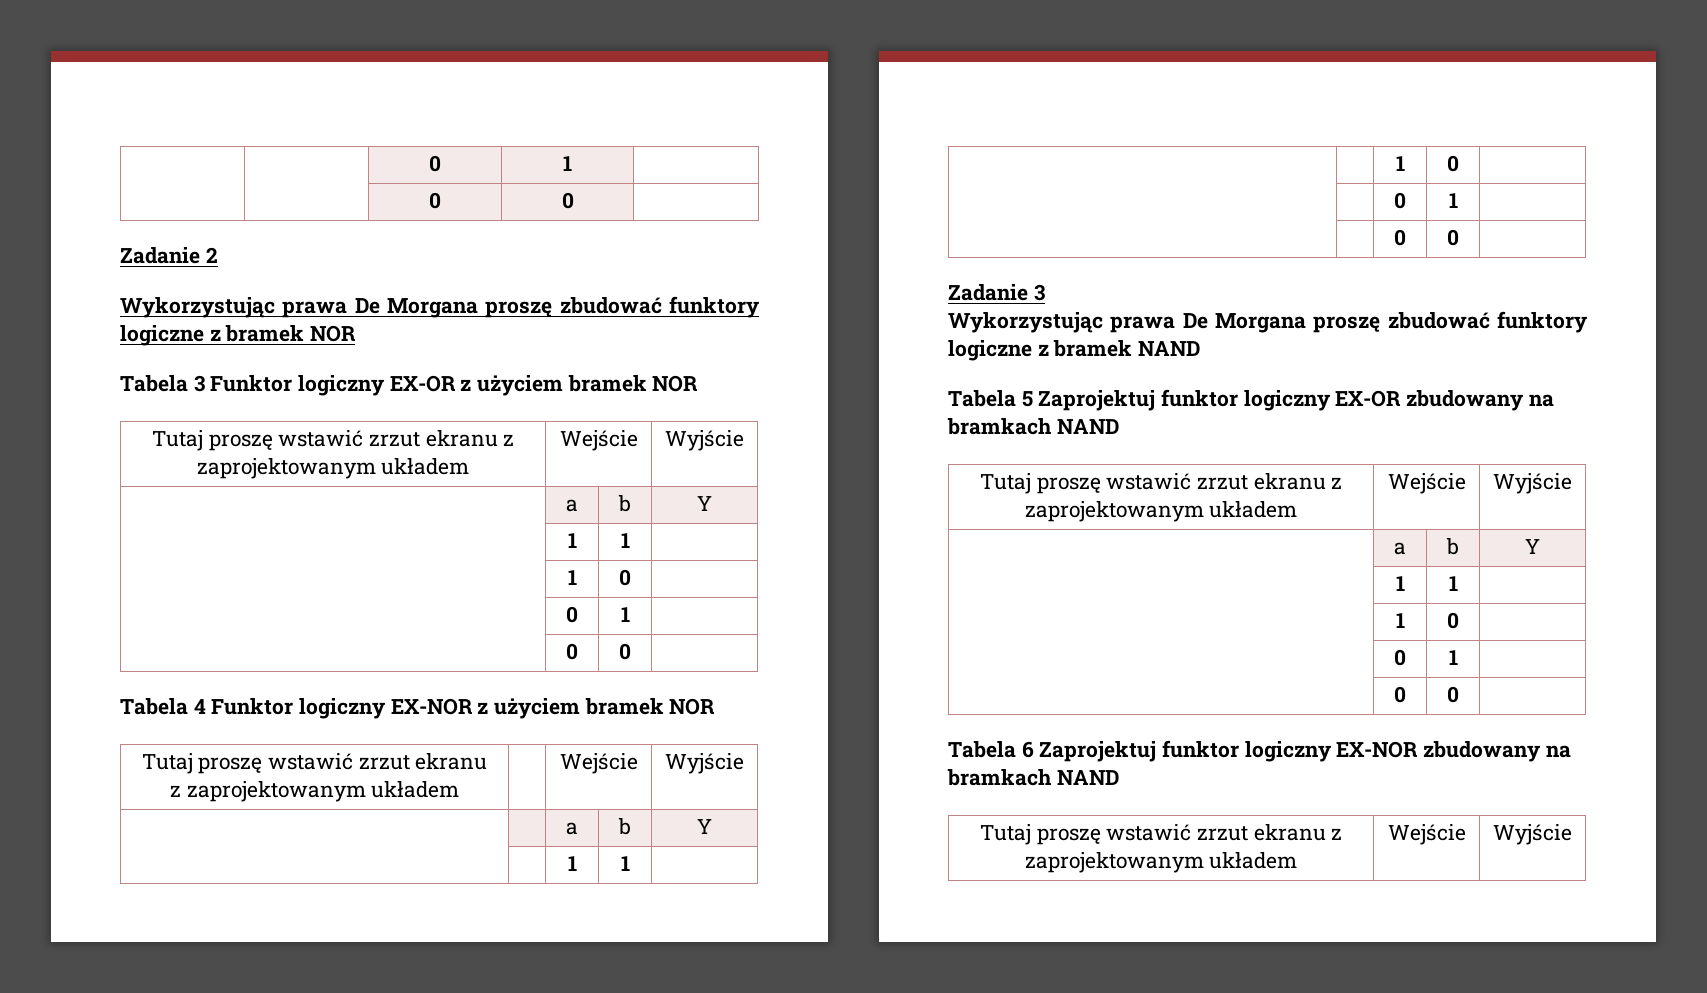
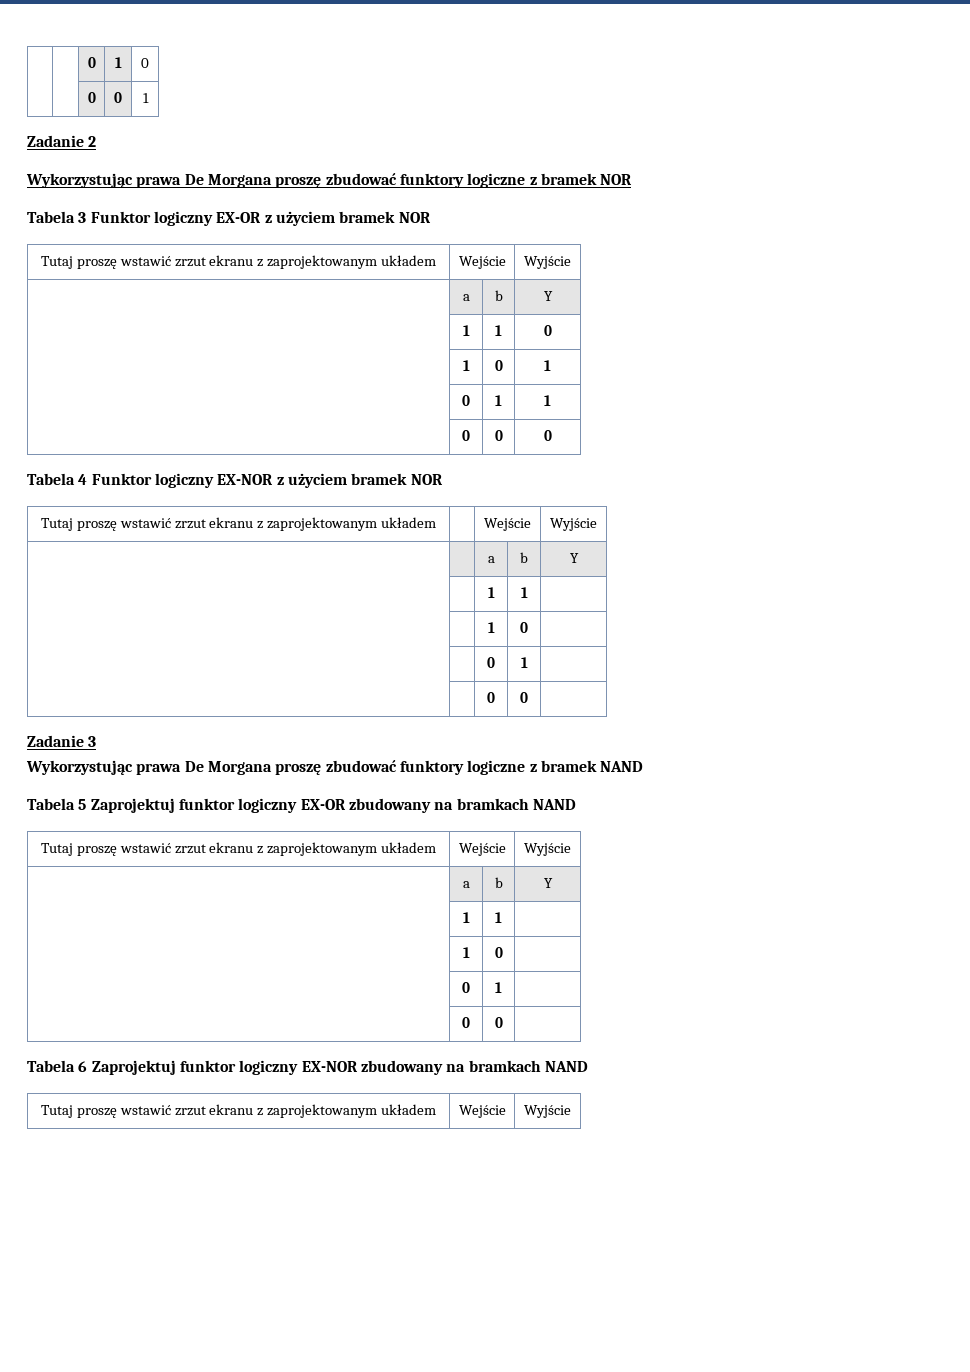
[429,155,441,172] [563,156,572,171] [429,192,441,209] [561,192,574,209] | | 0 | 1 | // | | 0 | 0 | -> [87,57,96,68] [114,57,122,68] [141,58,149,68] [87,92,96,103] [114,92,122,103] [142,93,149,103] | | 0 | 1 | 0 // | | 0 | 0 | 1
[567,570,577,585] [619,569,631,586] [566,606,578,623] [620,607,630,622] [566,643,578,660] [619,643,631,660] // | 1 | 0 | // | 0 | 1 | // | 0 | 0 | -> [543,325,552,336] [462,360,470,371] [494,360,503,371] [544,360,551,371] [462,395,470,406] [495,395,502,406] [544,395,551,406] [462,430,470,441] [494,430,503,441] [543,430,552,441] 0 // | 1 | 0 | 1 // | 0 | 1 | 1 // | 0 | 0 | 0

